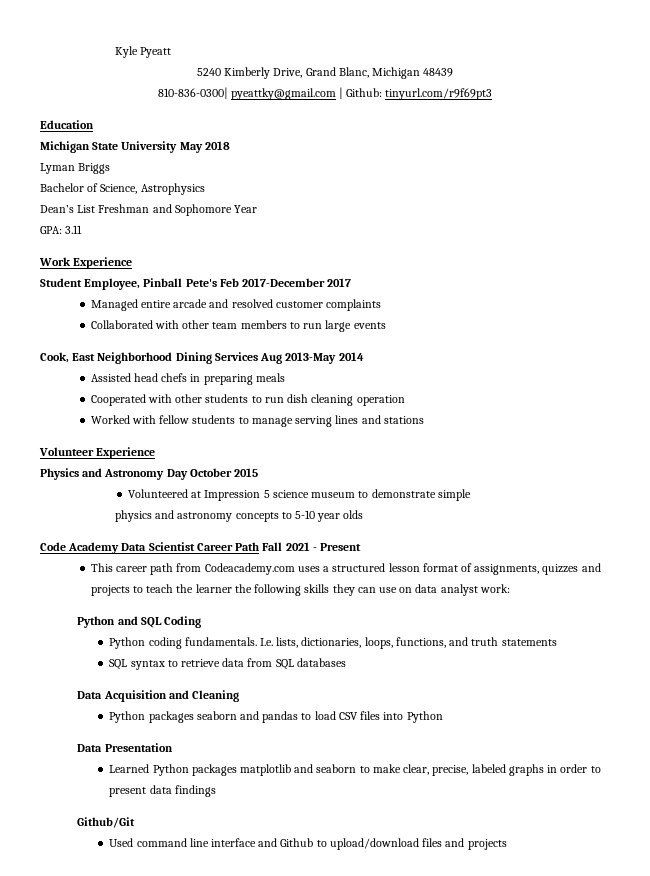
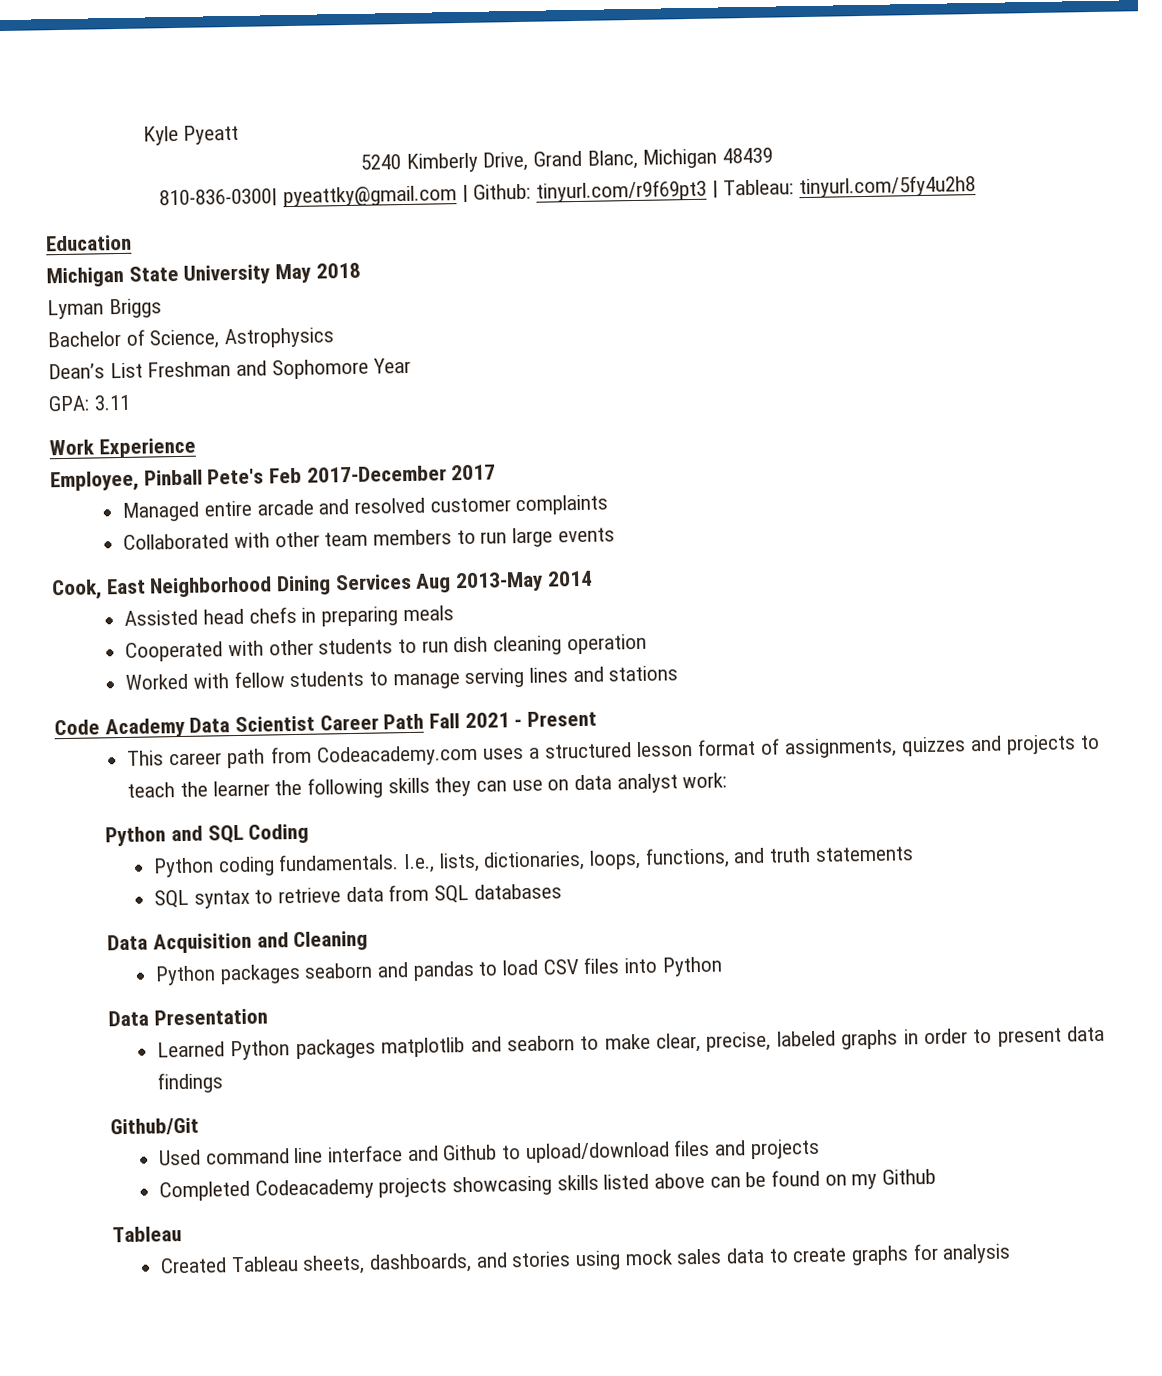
(493, 94) none -> [711,175,976,199] | Tableau: tinyurl.com/5fy4u2h8
[40,278,82,287] Student -> (196, 448) none
[39,447,156,459] [40,468,259,480] [127,489,471,501] [114,510,364,522] // Volunteer Experience // Physics and Astronomy Day October 2015 // Volunteered at Impression 5 science museum to demonstrate simple // physics and astronomy concepts to 5-10 year olds -> (679, 673) none
[260,638,274,646] I.e. -> [403,853,436,874] I.e.,
(507, 844) none -> [159,1168,937,1202] [112,1226,183,1243] [160,1243,1012,1275] // Completed Codeacademy projects showcasing skills listed above can be found on my Github // Tableau // Created Tableau sheets, dashboards, and stories using mock sales data to create graphs for analysis

